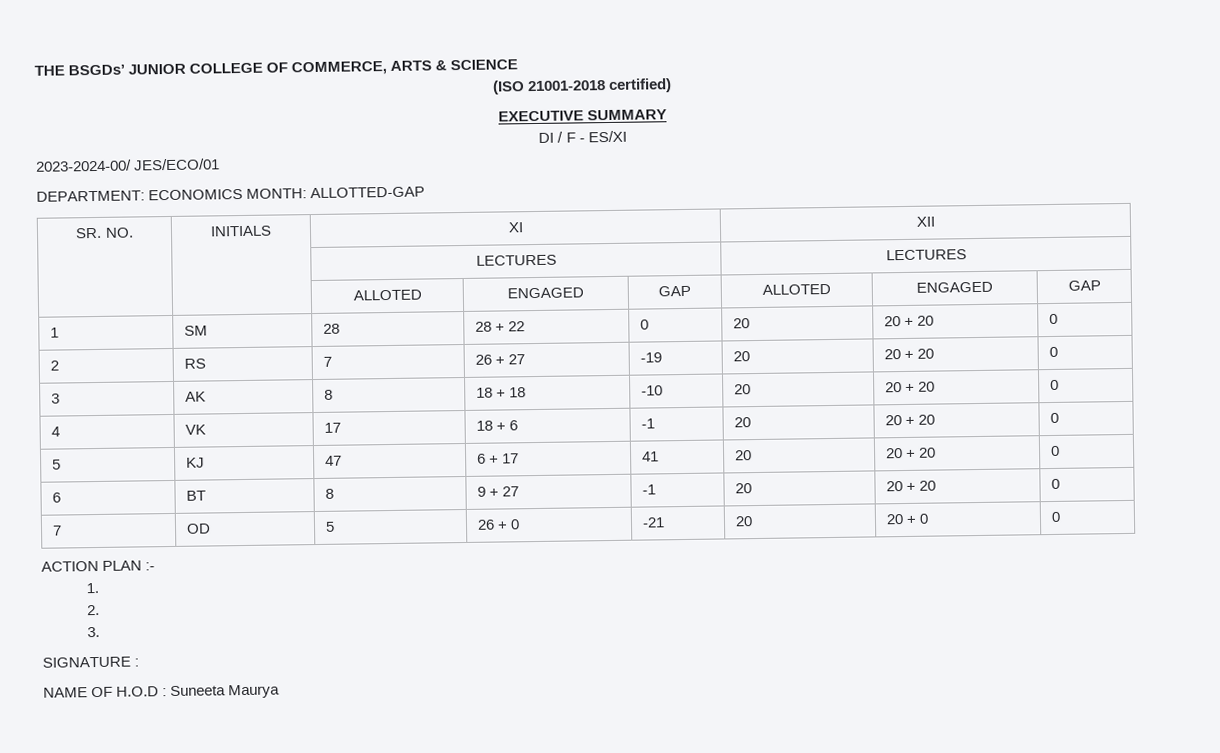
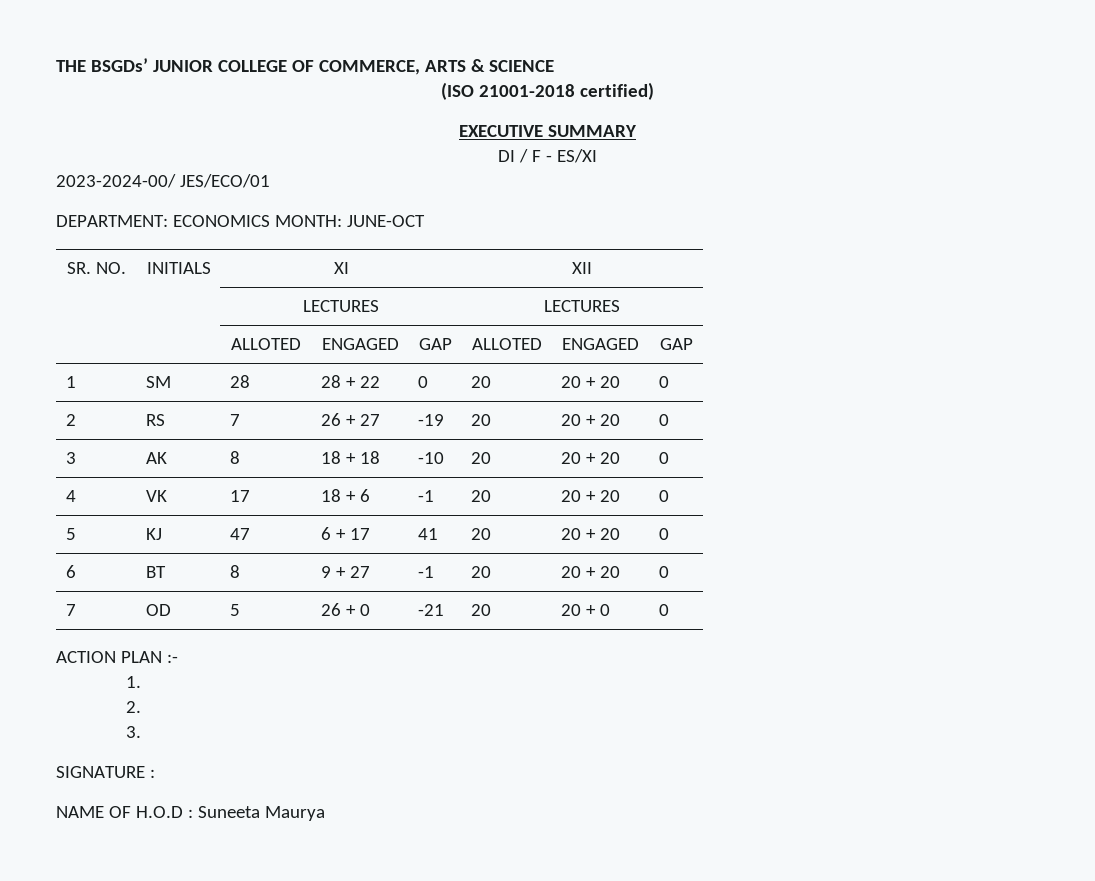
[310,186,426,199] ALLOTTED-GAP -> [346,215,425,227] JUNE-OCT

